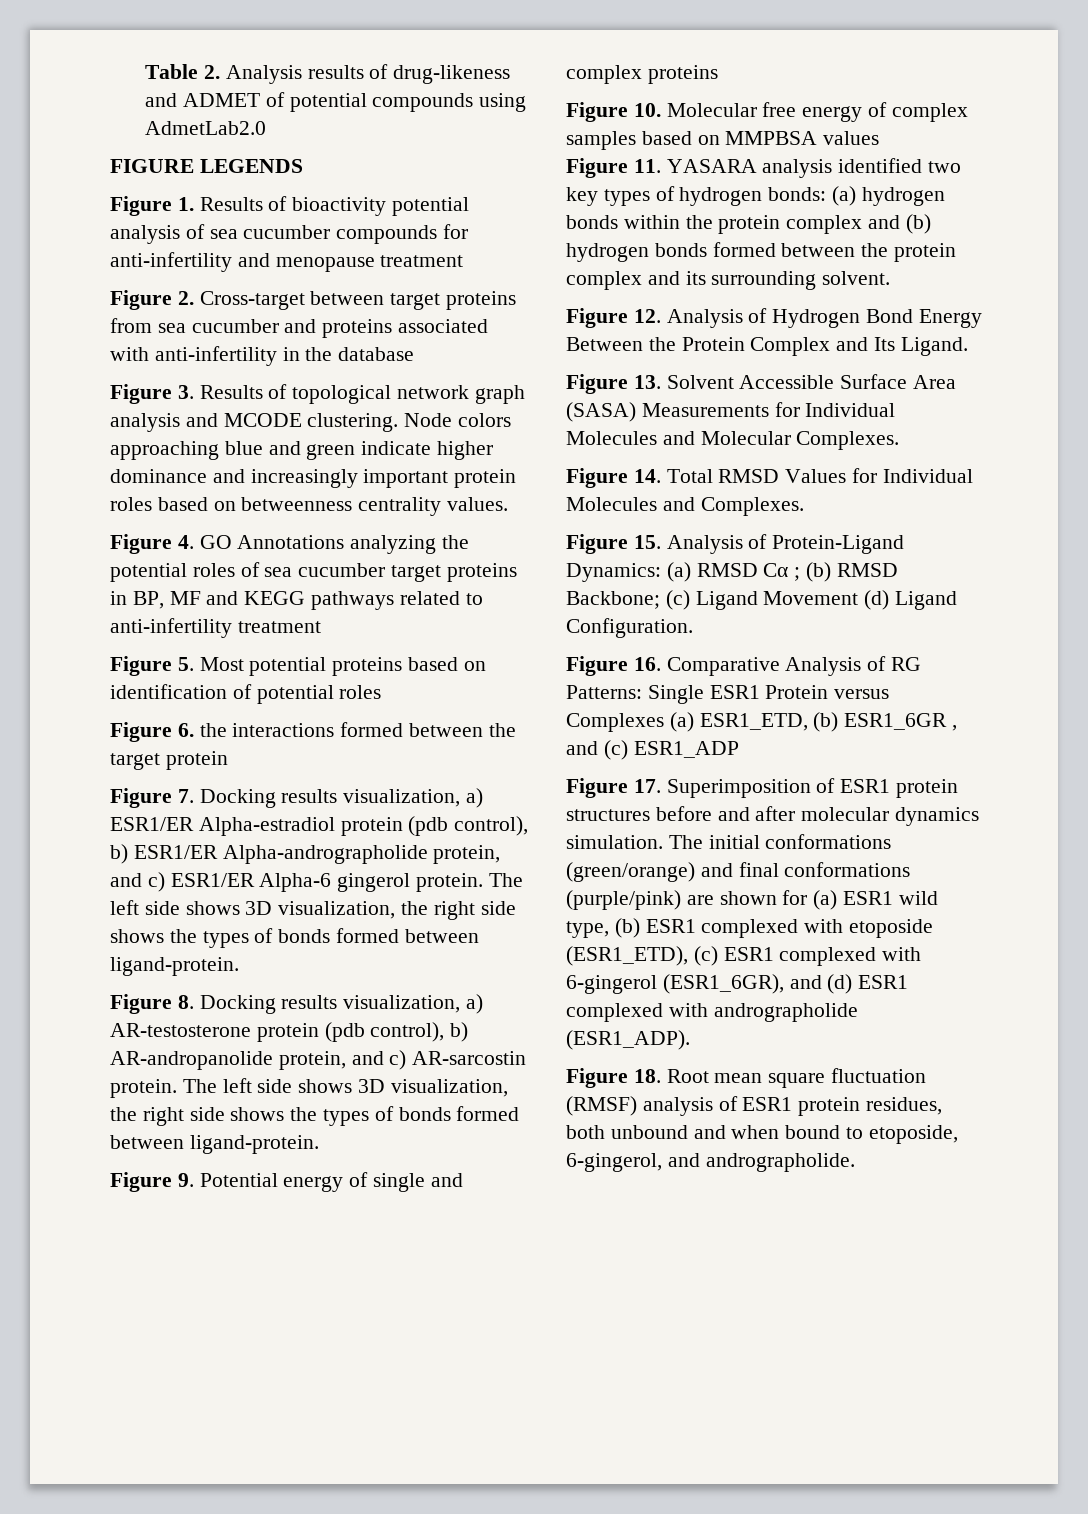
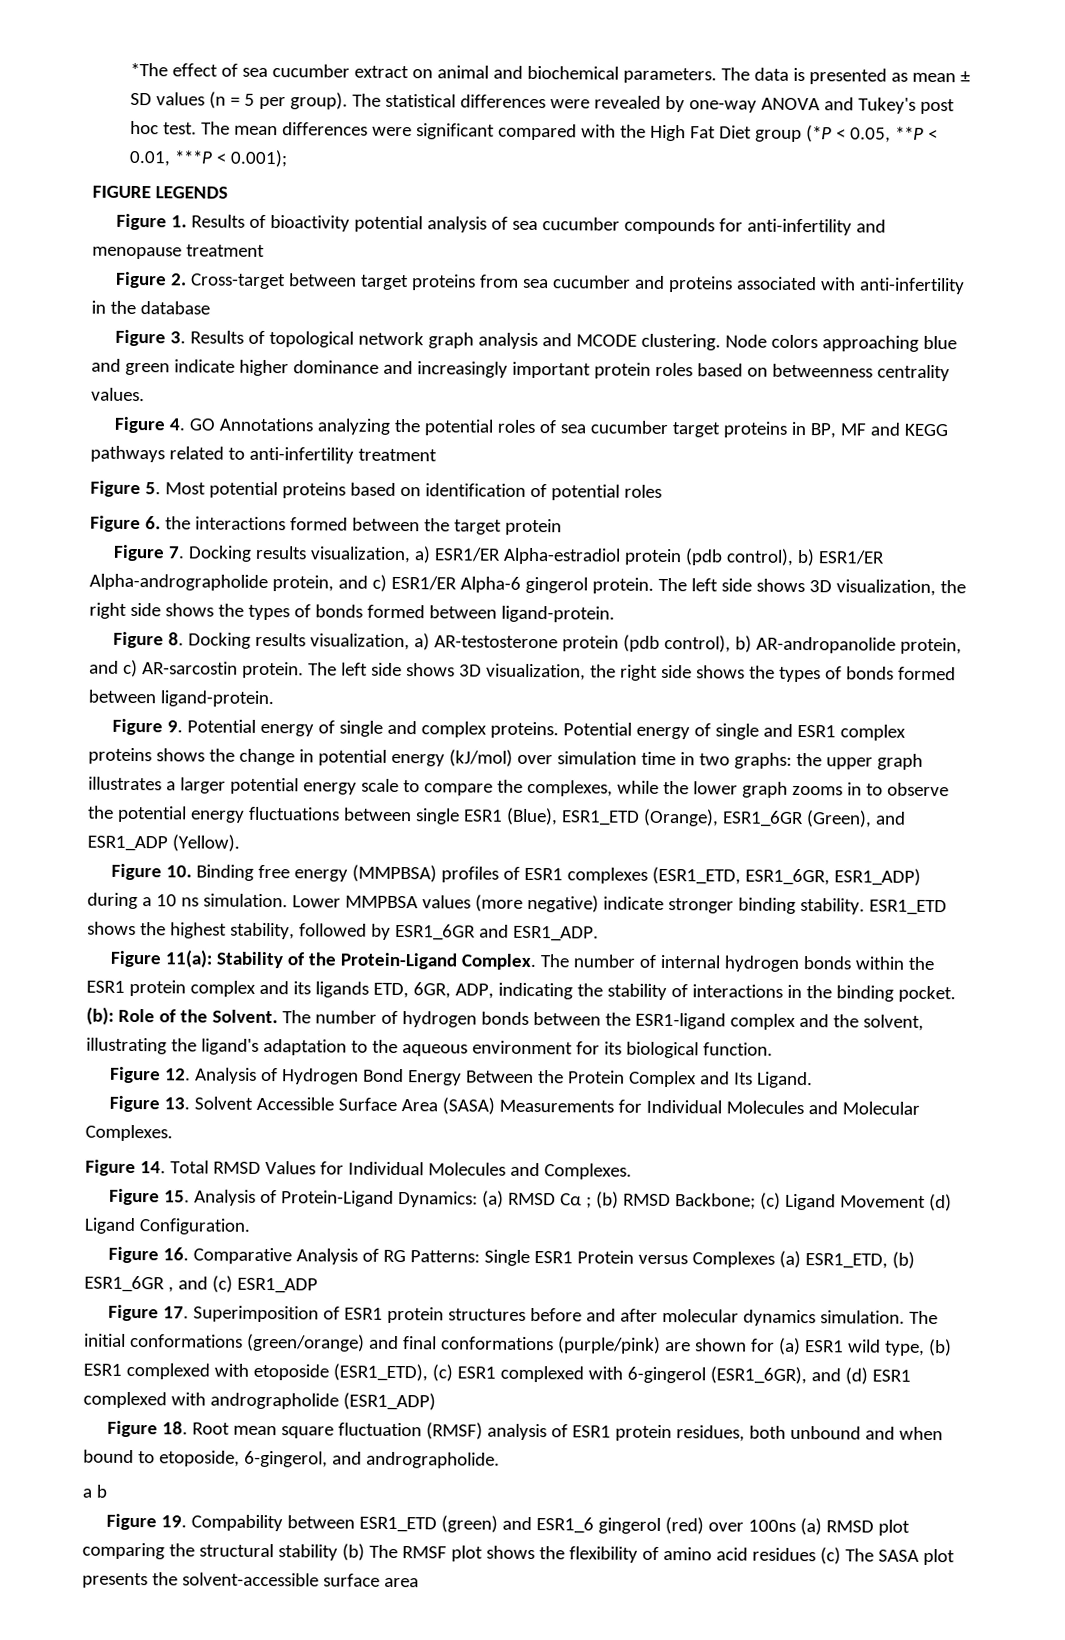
[145,64,511,84] [145,92,527,112] [145,121,267,135] Table 2. Analysis results of drug-likeness and ADMET of potential compounds using AdmetLab2.0 -> [129,62,971,85] [129,91,955,115] [129,120,938,143] [128,149,288,168] *The effect of sea cucumber extract on animal and biochemical parameters. The data is presented as mean ± SD values (n = 5 per group). The statistical differences were revealed by one-way ANOVA and Tukey's post hoc test. The mean differences were significant compared with the High Fat Diet group (*P < 0.05, **P < 0.01, ***P < 0.001);
[647,65,718,84] proteins -> [490,721,906,741] [88,747,923,770] [88,776,949,798] [87,805,906,828] [87,834,240,852] proteins. Potential energy of single and ESR1 complex proteins shows the change in potential energy (kJ/mol) over simulation time in two graphs: the upper graph illustrates a larger potential energy scale to compare the complexes, while the lower graph zooms in to observe the potential energy fluctuations between single ESR1 (Blue), ESR1_ETD (Orange), ESR1_6GR (Green), and ESR1_ADP (Yellow).
[666,103,757,117] Molecular -> [196,864,255,881] Binding
[868,102,968,122] [566,131,880,150] [566,158,962,178] [566,186,945,206] [566,214,931,234] [566,242,957,262] [566,271,891,290] of complex samples based on MMPBSA values // Figure 11. YASARA analysis identified two key types of hydrogen bonds: (a) hydrogen bonds within the protein complex and (b) hydrogen bonds formed between the protein complex and its surrounding solvent. -> [352,864,921,886] [87,892,947,916] [87,921,599,942] [110,949,934,973] [86,979,956,1003] [86,1006,924,1031] [86,1037,773,1059] (MMPBSA) profiles of ESR1 complexes (ESR1_ETD, ESR1_6GR, ESR1_ADP) during a 10 ns simulation. Lower MMPBSA values (more negative) indicate stronger binding stability. ESR1_ETD shows the highest stability, followed by ESR1_6GR and ESR1_ADP. // Figure 11(a): Stability of the Protein-Ligand Complex. The number of internal hydrogen bonds within the ESR1 protein complex and its ligands ETD, 6GR, ADP, indicating the stability of interactions in the binding pocket. (b): Role of the Solvent. The number of hydrogen bonds between the ESR1-ligand complex and the solvent, illustrating the ligand's adaptation to the aqueous environment for its biological function.
[566,1030,690,1050] (ESR1_ADP). -> [342,1392,436,1411] (ESR1_ADP)
(855, 1162) none -> [82,1484,107,1498] [106,1513,910,1536] [82,1542,955,1566] [82,1572,419,1589] // a b // Figure 19. Compability between ESR1_ETD (green) and ESR1_6 gingerol (red) over 100ns (a) RMSD plot comparing the structural stability (b) The RMSF plot shows the flexibility of amino acid residues (c) The SASA plot presents the solvent-accessible surface area

